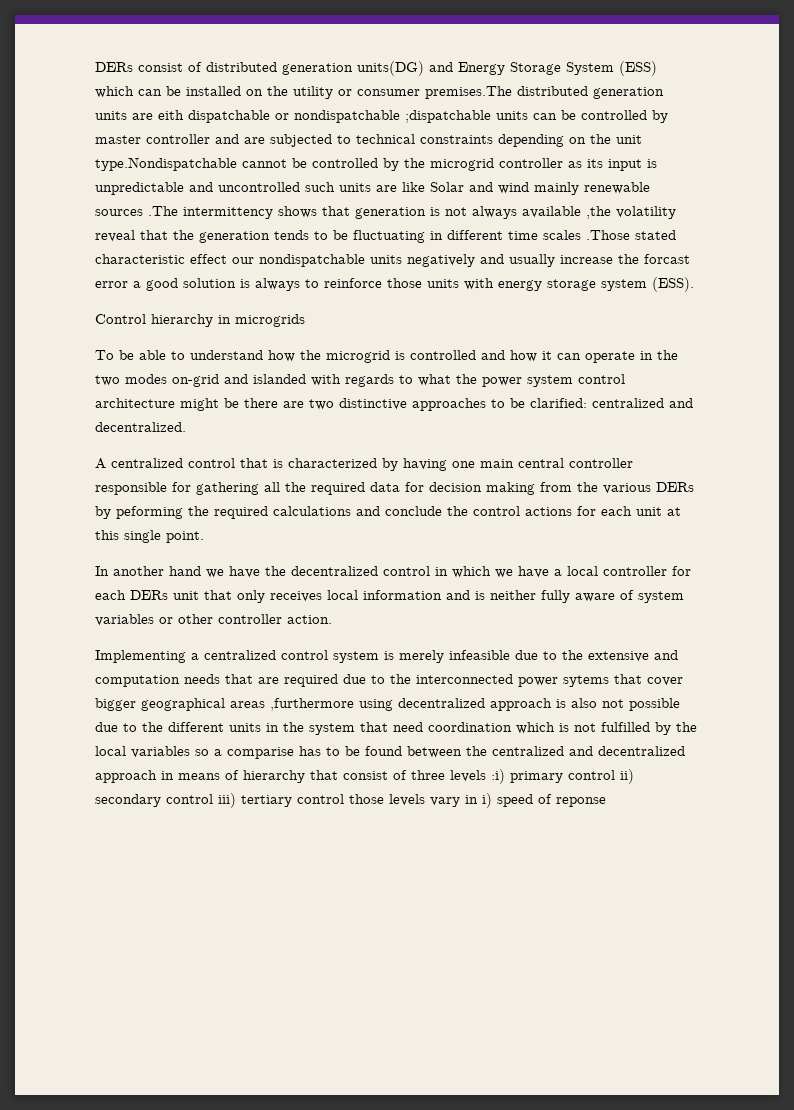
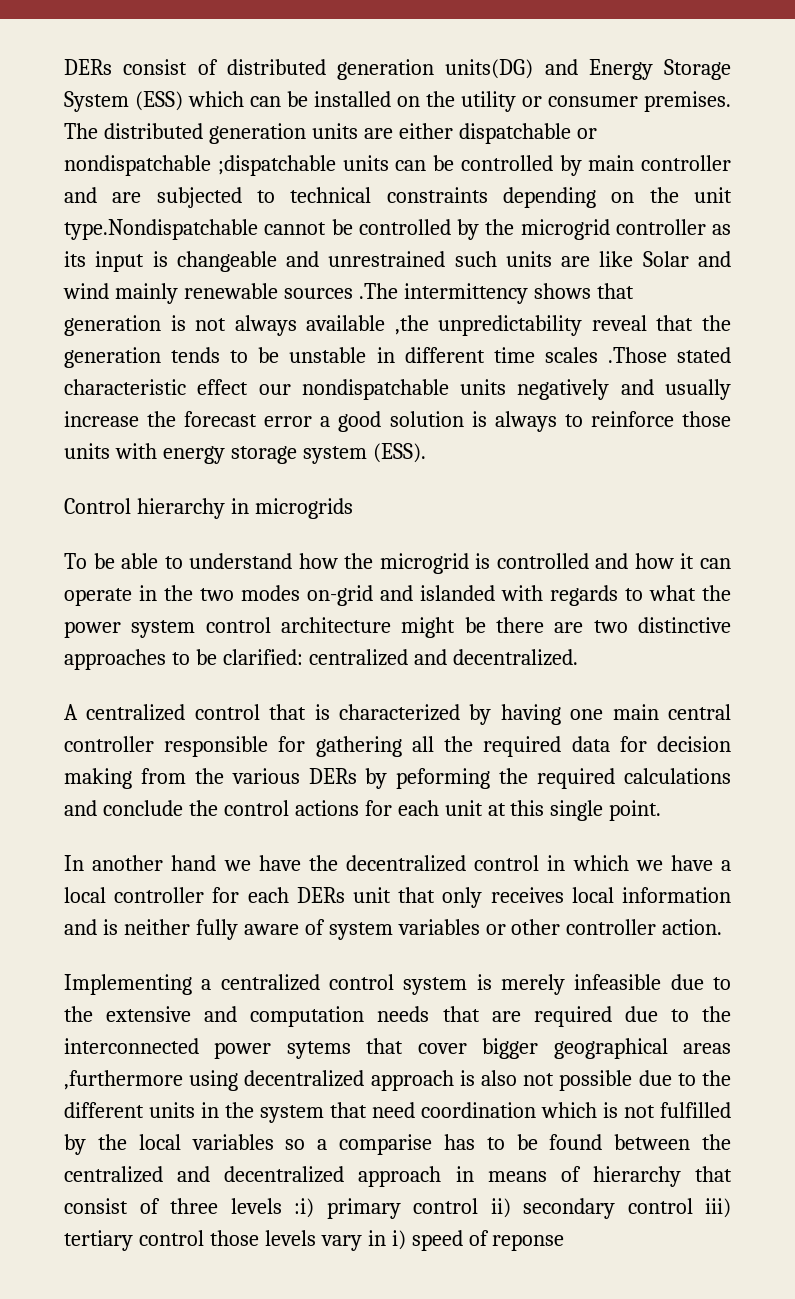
[425,86,512,99] premises.The -> [644,91,731,112] [64,123,98,139] premises. The
[158,110,184,120] eith -> [398,123,453,139] either
[95,135,141,144] master -> [588,155,635,171] main
[95,182,300,195] unpredictable and uncontrolled -> [176,251,446,272] changeable and unrestrained
[616,206,676,219] volatility -> [438,315,583,336] unpredictability
[353,230,425,243] fluctuating -> [289,347,367,363] unstable
[644,254,690,264] forcast -> [184,411,258,427] forecast

